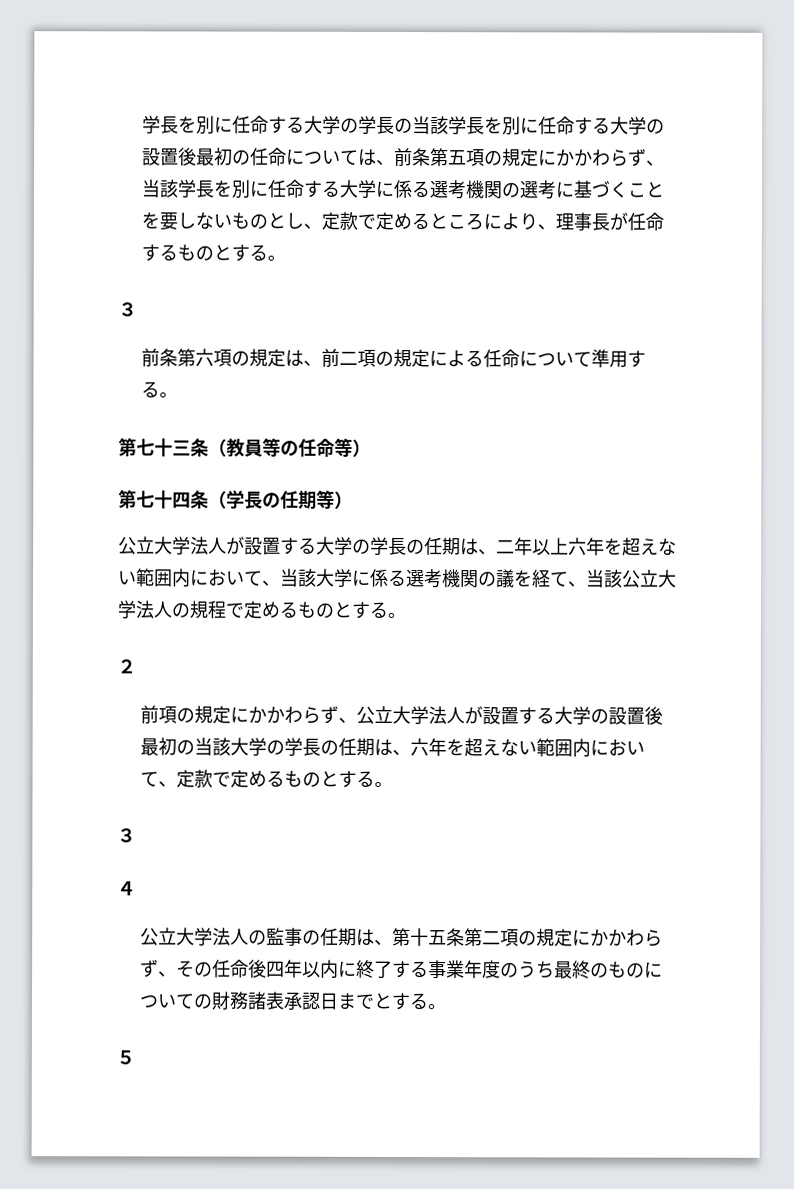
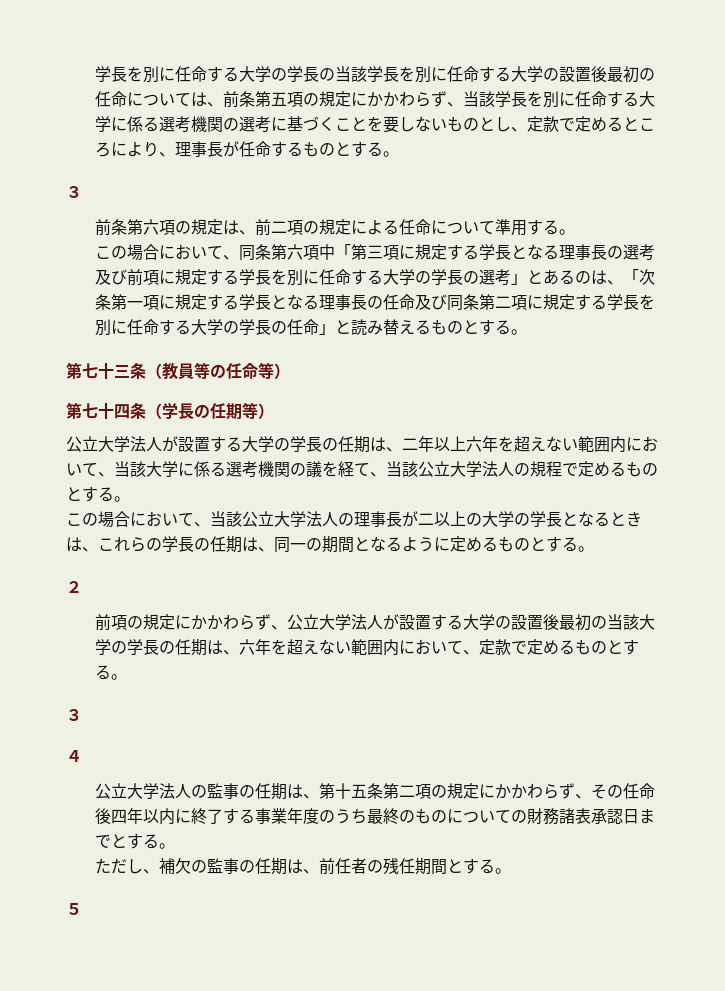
(179, 395) none -> [94,244,655,261] [94,269,655,286] [94,294,655,311] [94,319,527,336] // この場合において、同条第六項中「第三項に規定する学長となる理事長の選考及び前項に規定する学長を別に任命する大学の学長の選考」とあるのは、「次条第一項に規定する学長となる理事長の任命及び同条第二項に規定する学長を別に任命する大学の学長の任命」と読み替えるものとする。
(406, 615) none -> [66,511,642,528] [66,536,594,553] // この場合において、当該公立大学法人の理事長が二以上の大学の学長となるときは、これらの学長の任期は、同一の期間となるように定めるものとする。
(447, 1007) none -> [94,858,511,875] // ただし、補欠の監事の任期は、前任者の残任期間とする。

